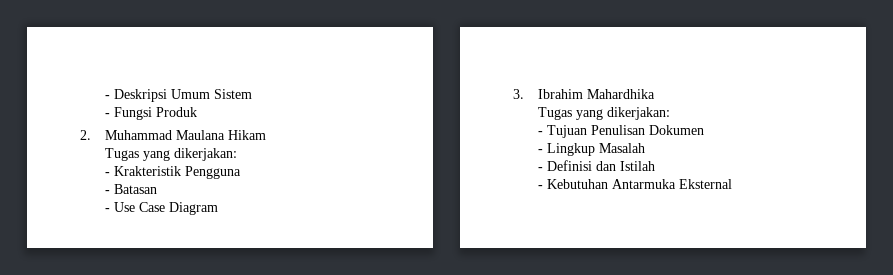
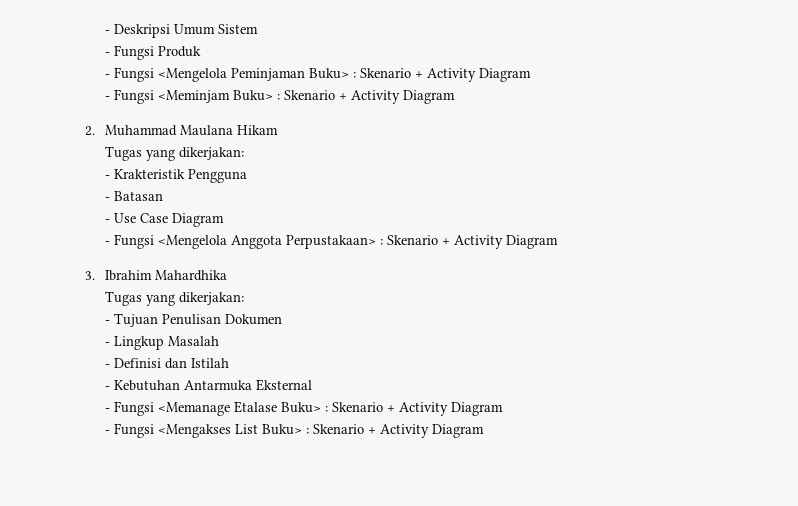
(197, 112) none -> [105,67,532,82] [105,89,456,104] // - Fungsi <Mengelola Peminjaman Buku> : Skenario + Activity Diagram // - Fungsi <Meminjam Buku> : Skenario + Activity Diagram
(218, 208) none -> [105,234,559,249] // - Fungsi <Mengelola Anggota Perpustakaan> : Skenario + Activity Diagram
(732, 184) none -> [105,401,504,416] [105,423,485,438] // - Fungsi <Memanage Etalase Buku> : Skenario + Activity Diagram // - Fungsi <Mengakses List Buku> : Skenario + Activity Diagram

